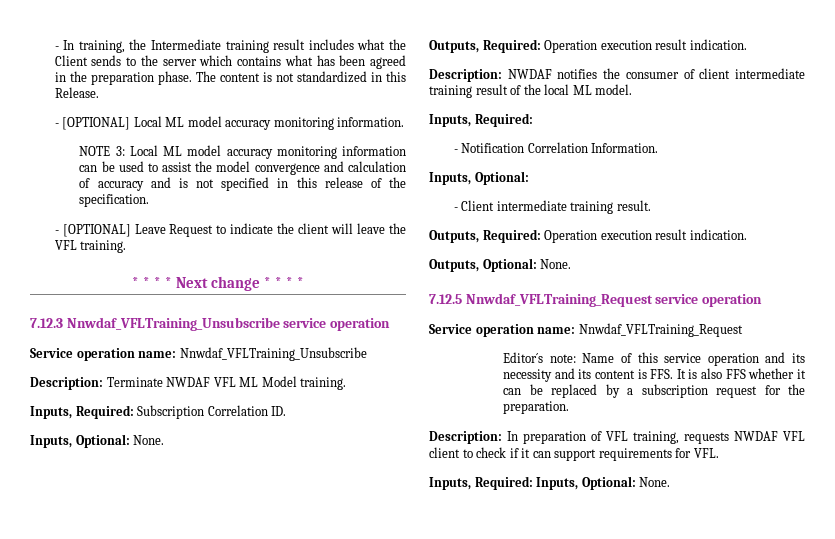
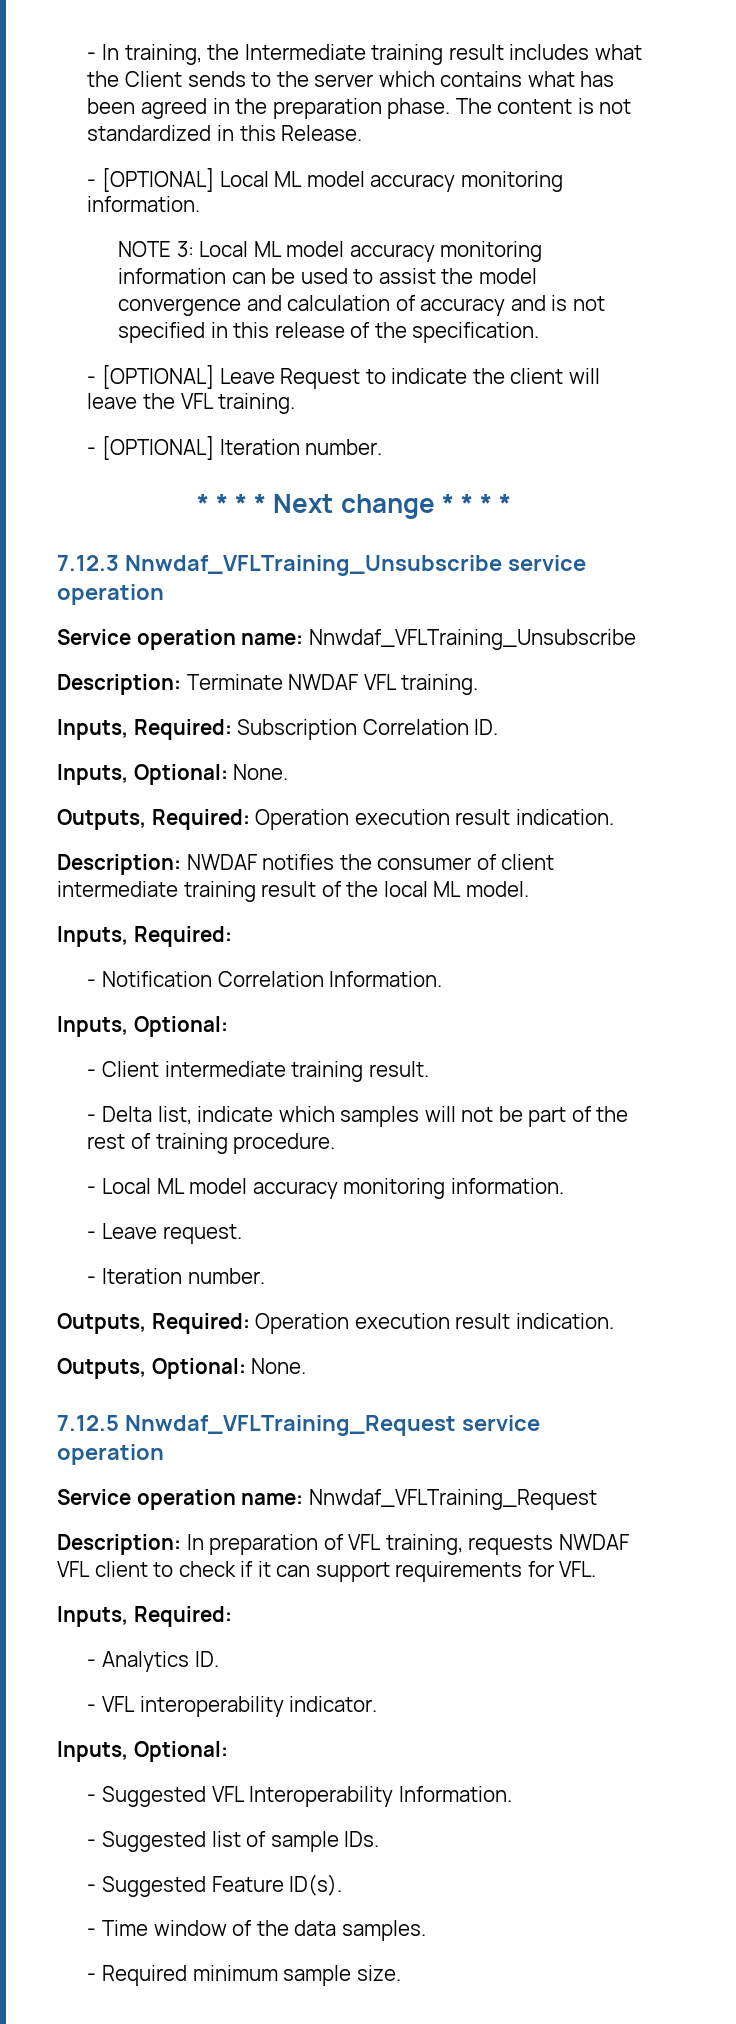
(127, 246) none -> [87,436,383,460] // - [OPTIONAL] Iteration number.
[239,376,297,387] ML Model -> (397, 682) none
(651, 205) none -> [87,1106,629,1127] [87,1133,336,1154] [87,1178,564,1199] [87,1223,242,1244] [87,1268,265,1284] // - Delta list, indicate which samples will not be part of the rest of training procedure. // - Local ML model accuracy monitoring information. // - Leave request. // - Iteration number.
[503,352,805,366] [503,368,806,382] [503,384,805,398] [503,401,570,414] // Editor´s note: Name of this service operation and its necessity and its content is FFS. It is also FFS whether it can be replaced by a subscription request for the preparation. -> (597, 1499) none
[536,476,671,490] Inputs, Optional: None. -> [87,1651,219,1672] [87,1696,378,1717] [57,1741,228,1762] [87,1786,512,1807] [87,1831,380,1852] [87,1874,343,1897] [87,1920,426,1941] [87,1965,401,1986] // - Analytics ID. // - VFL interoperability indicator. // Inputs, Optional: // - Suggested VFL Interoperability Information. // - Suggested list of sample IDs. // - Suggested Feature ID(s). // - Time window of the data samples. // - Required minimum sample size.

